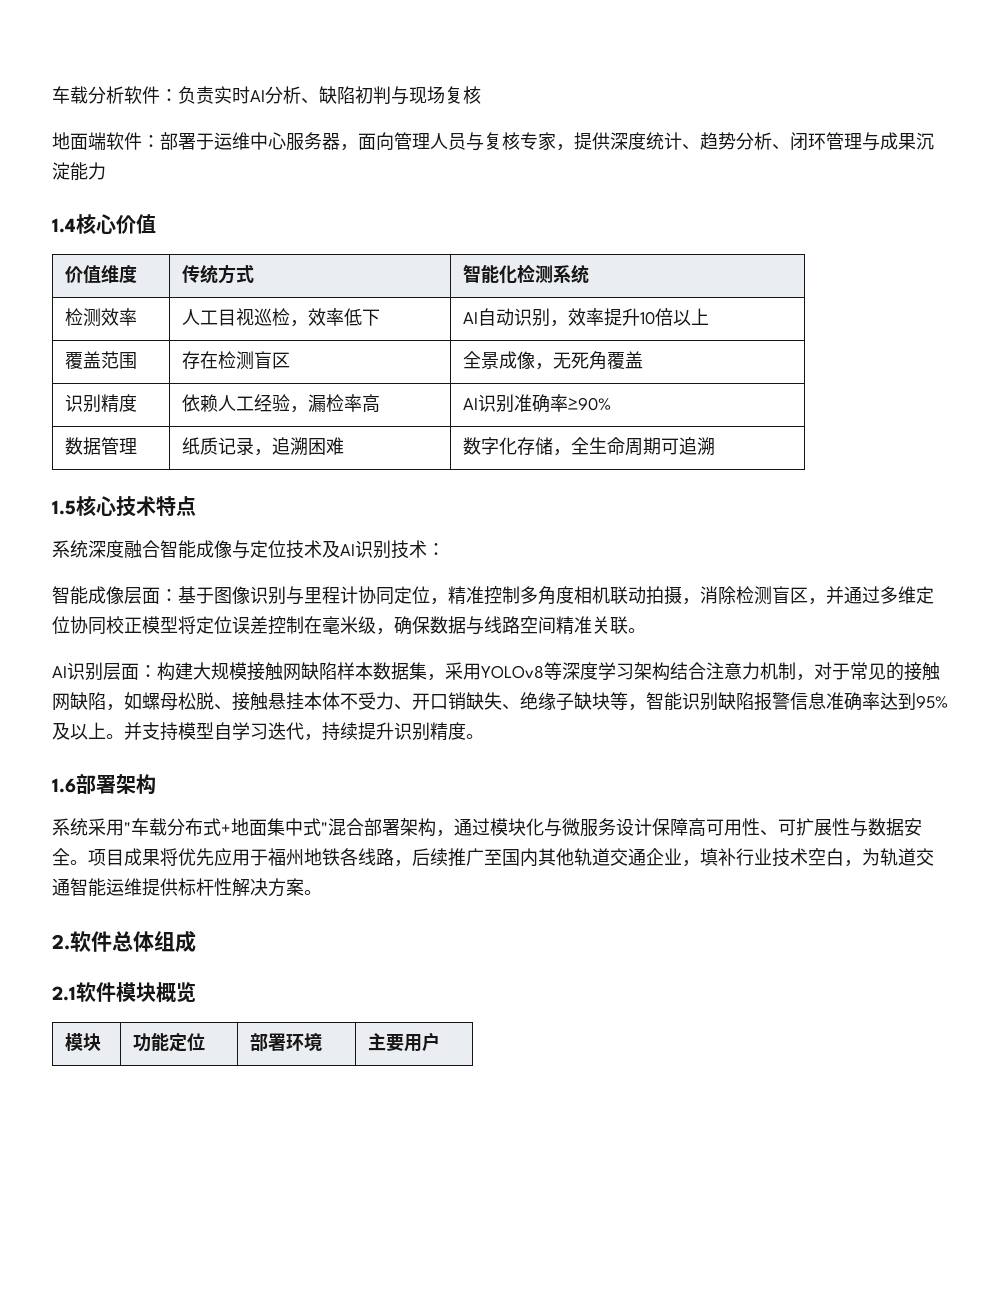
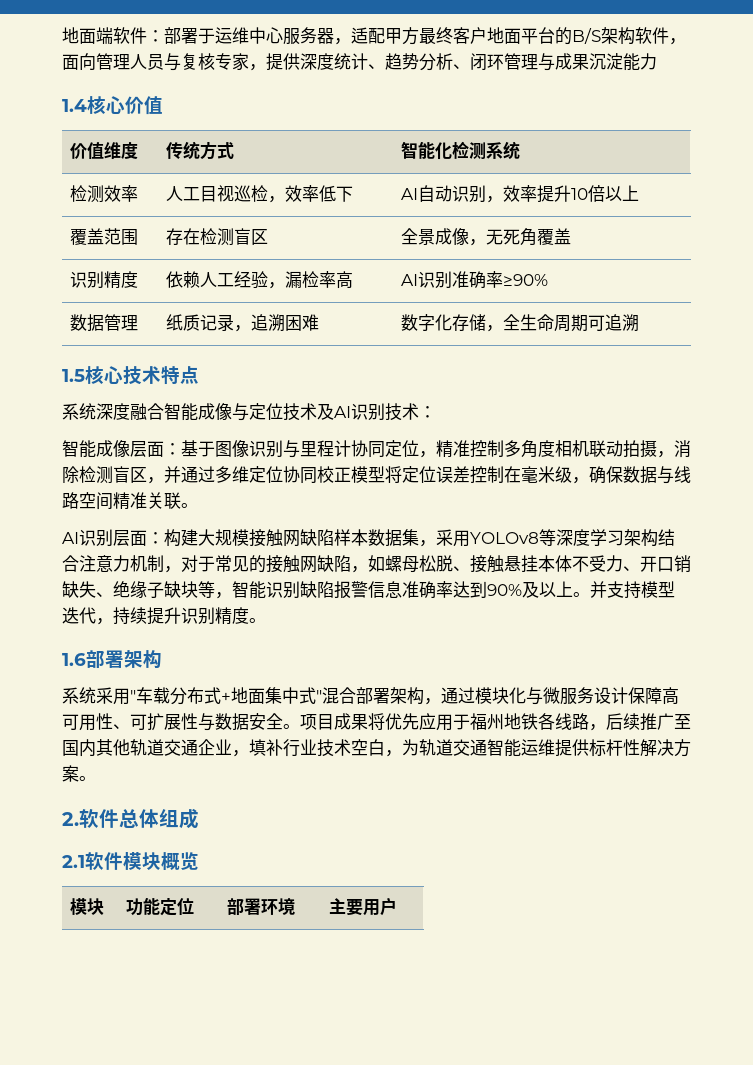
[52,86,481,105] 车载分析软件：负责实时AI分析、缺陷初判与现场复核 // -> (62, 35) none
(358, 147) none -> [351,27,686,45] 适配甲方最终客户地面平台的B/S架构软件，
[916,695,948,709] 95% -> [487,584,522,596] 90%
[214,722,268,740] 自学习 -> (675, 589) none

